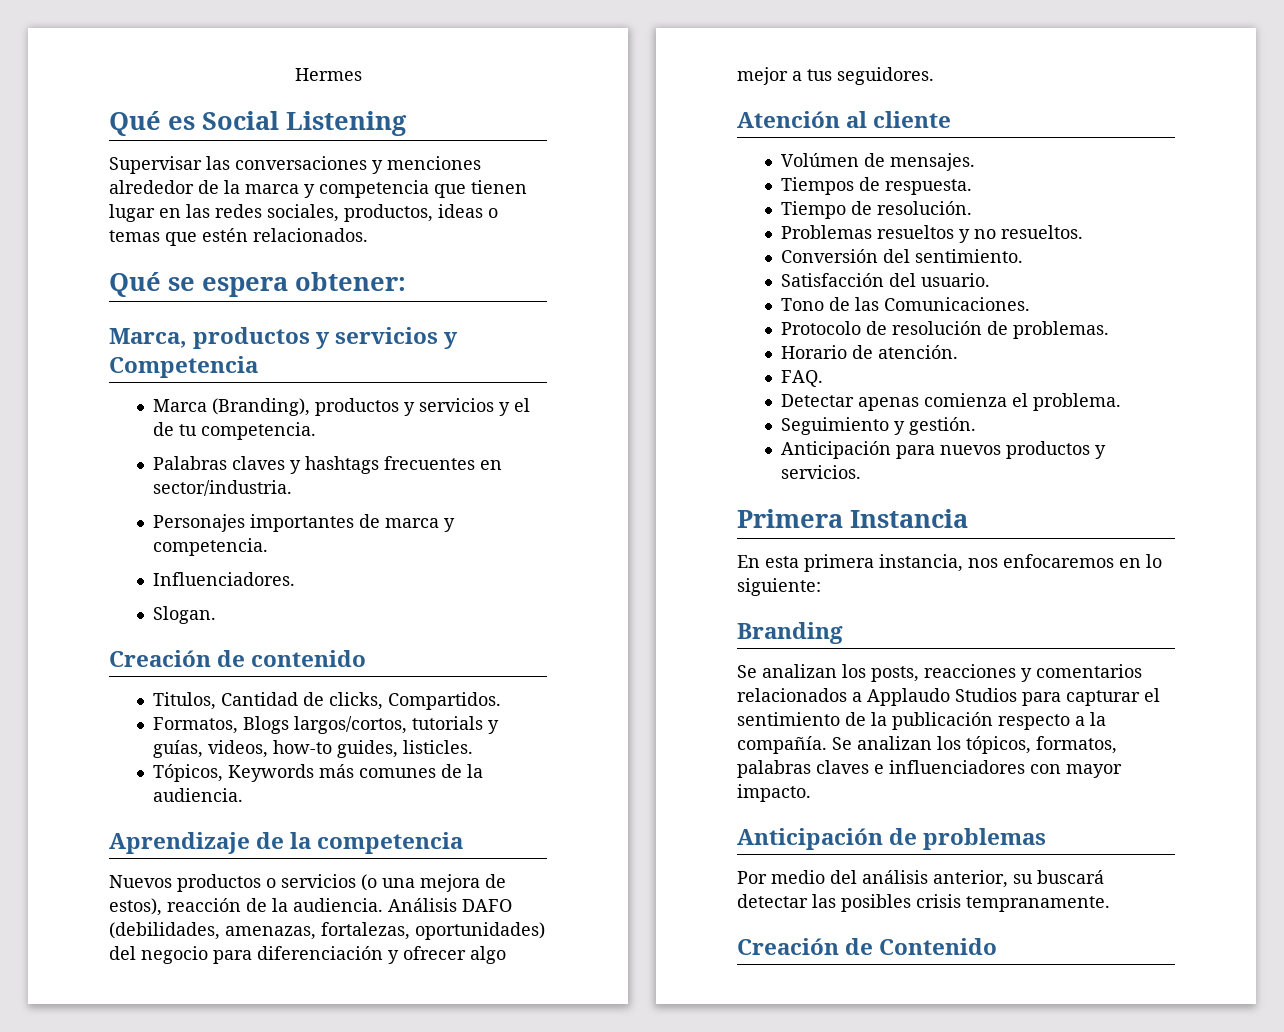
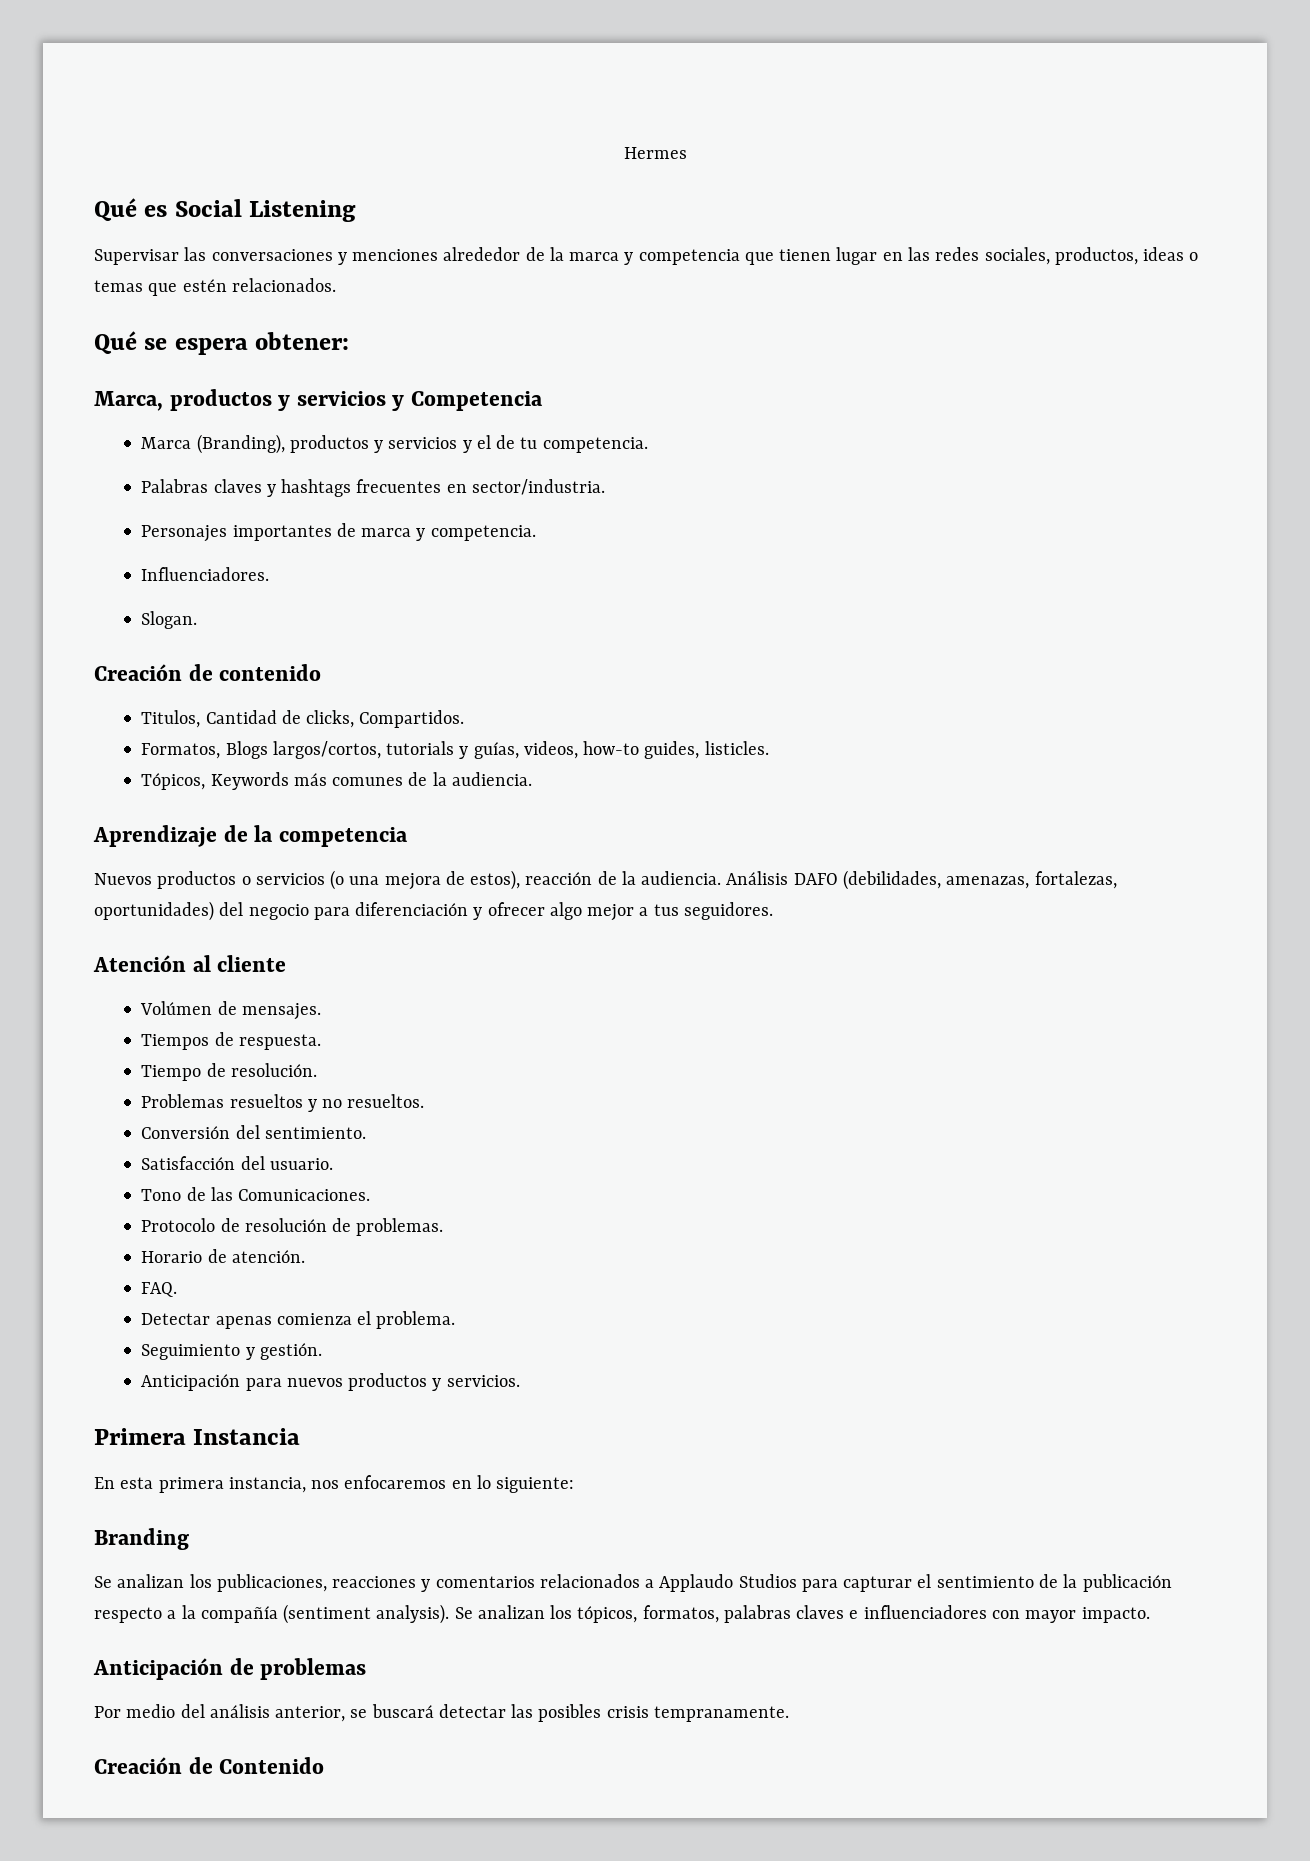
[871,666,919,682] posts, -> [216,1574,327,1592] publicaciones,
[737,736,827,754] compañía. -> [200,1604,450,1624] compañía (sentiment analysis).
[1013,874,1033,884] su -> [350,1709,368,1718] se

